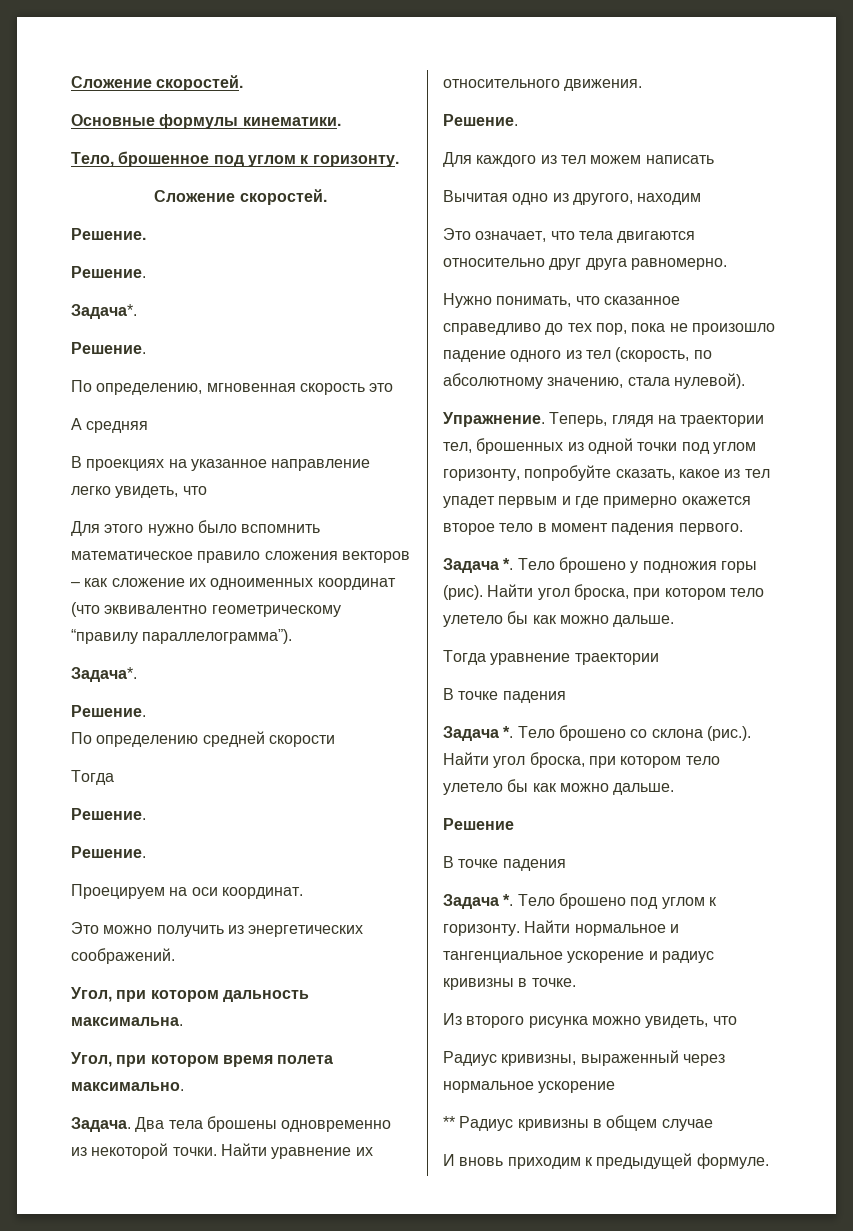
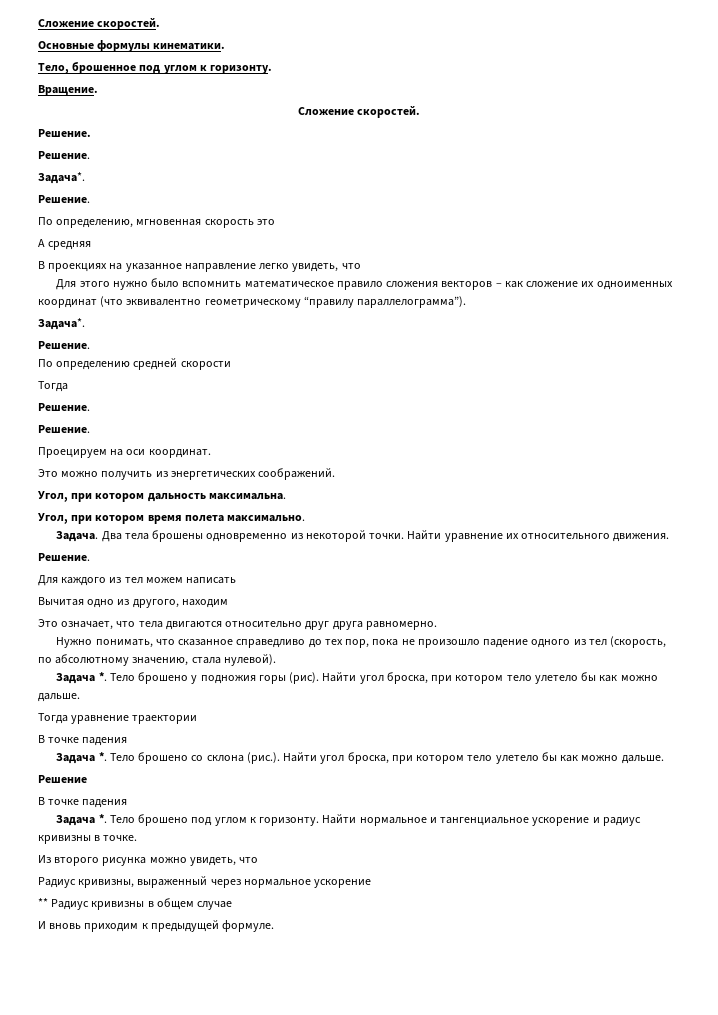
(399, 161) none -> [38,85,98,96] // Вращение.
[443,412,765,427] [443,438,756,454] [443,465,770,481] [443,496,751,508] [443,523,743,535] // Упражнение. Теперь, глядя на траектории тел, брошенных из одной точки под углом горизонту, попробуйте сказать, какое из тел упадет первым и где примерно окажется второе тело в момент падения первого. -> (276, 660) none

